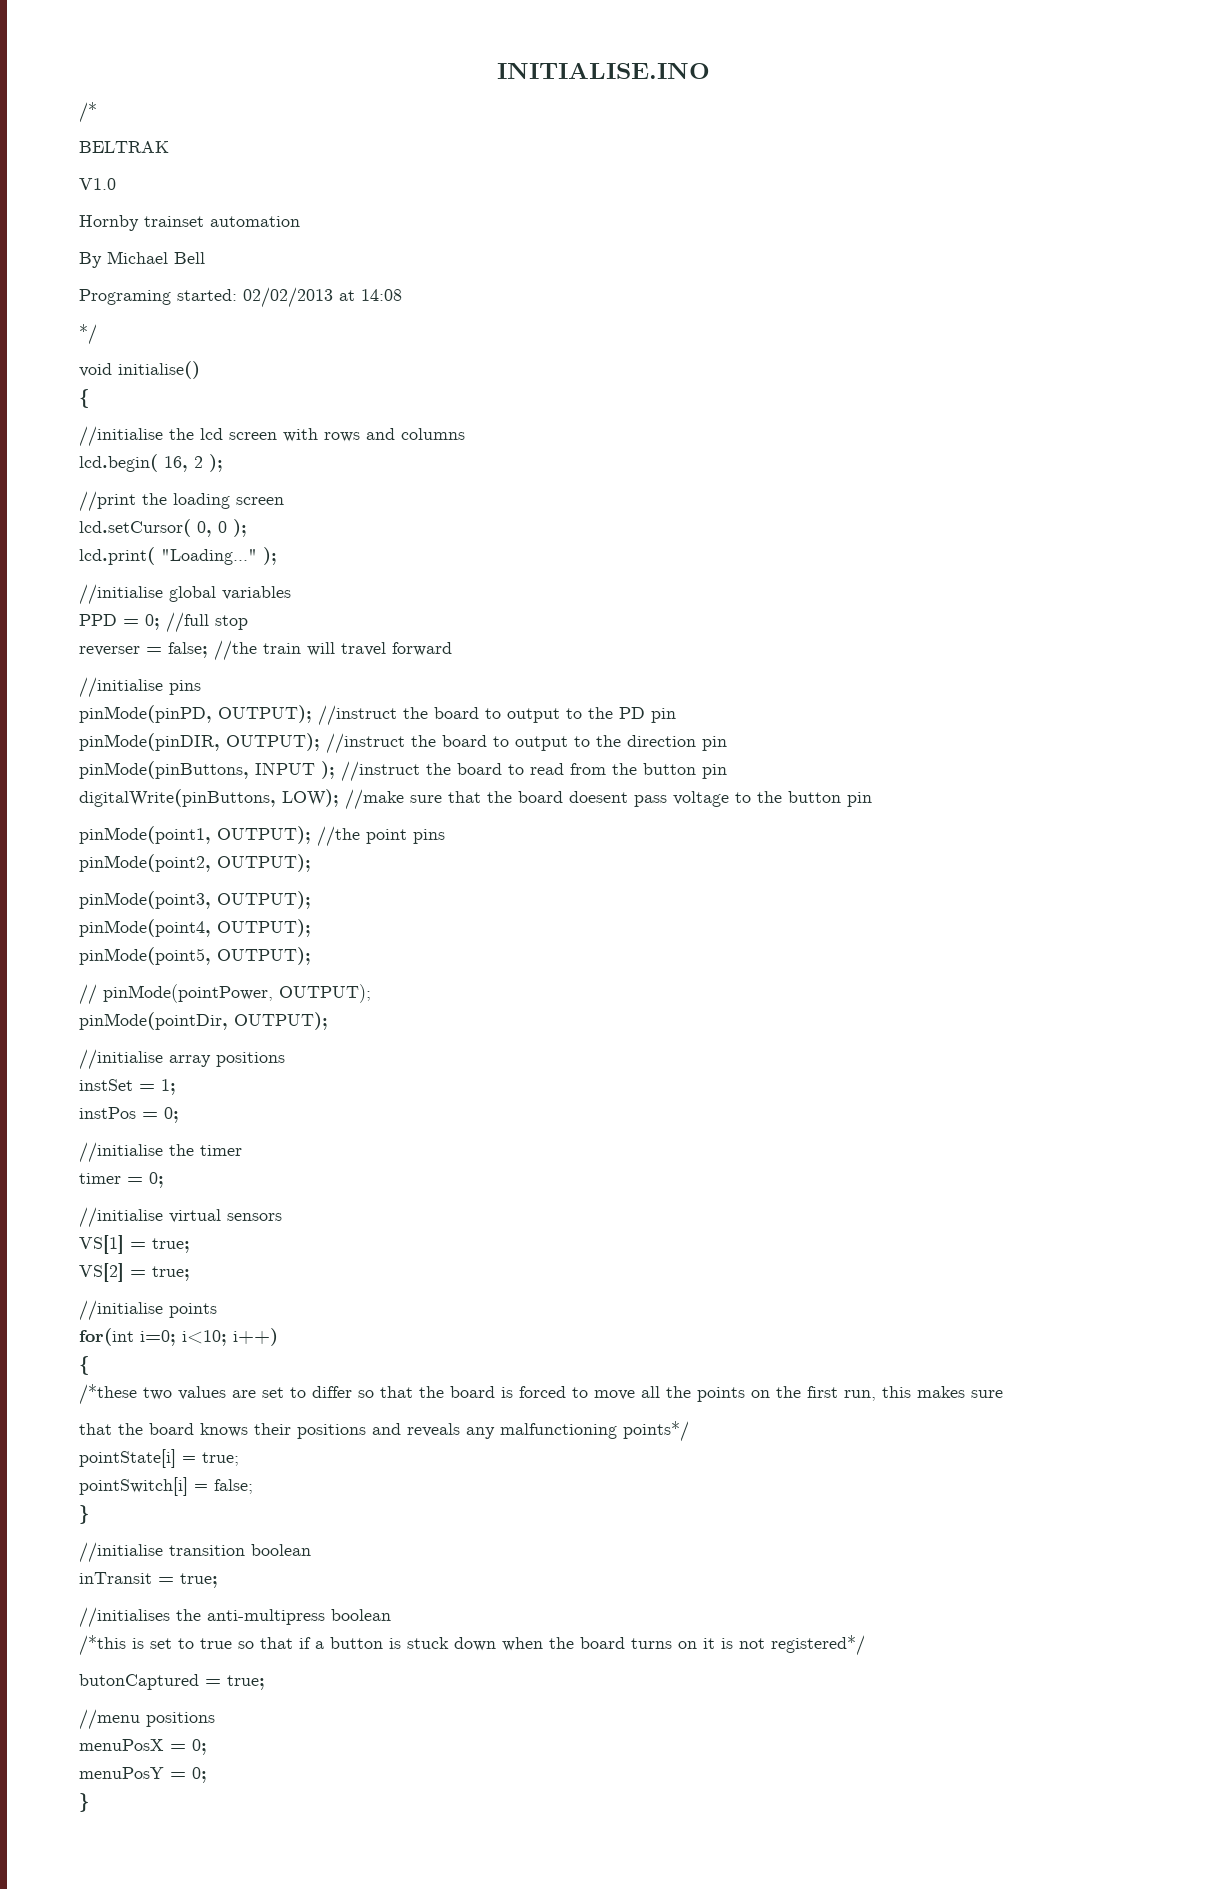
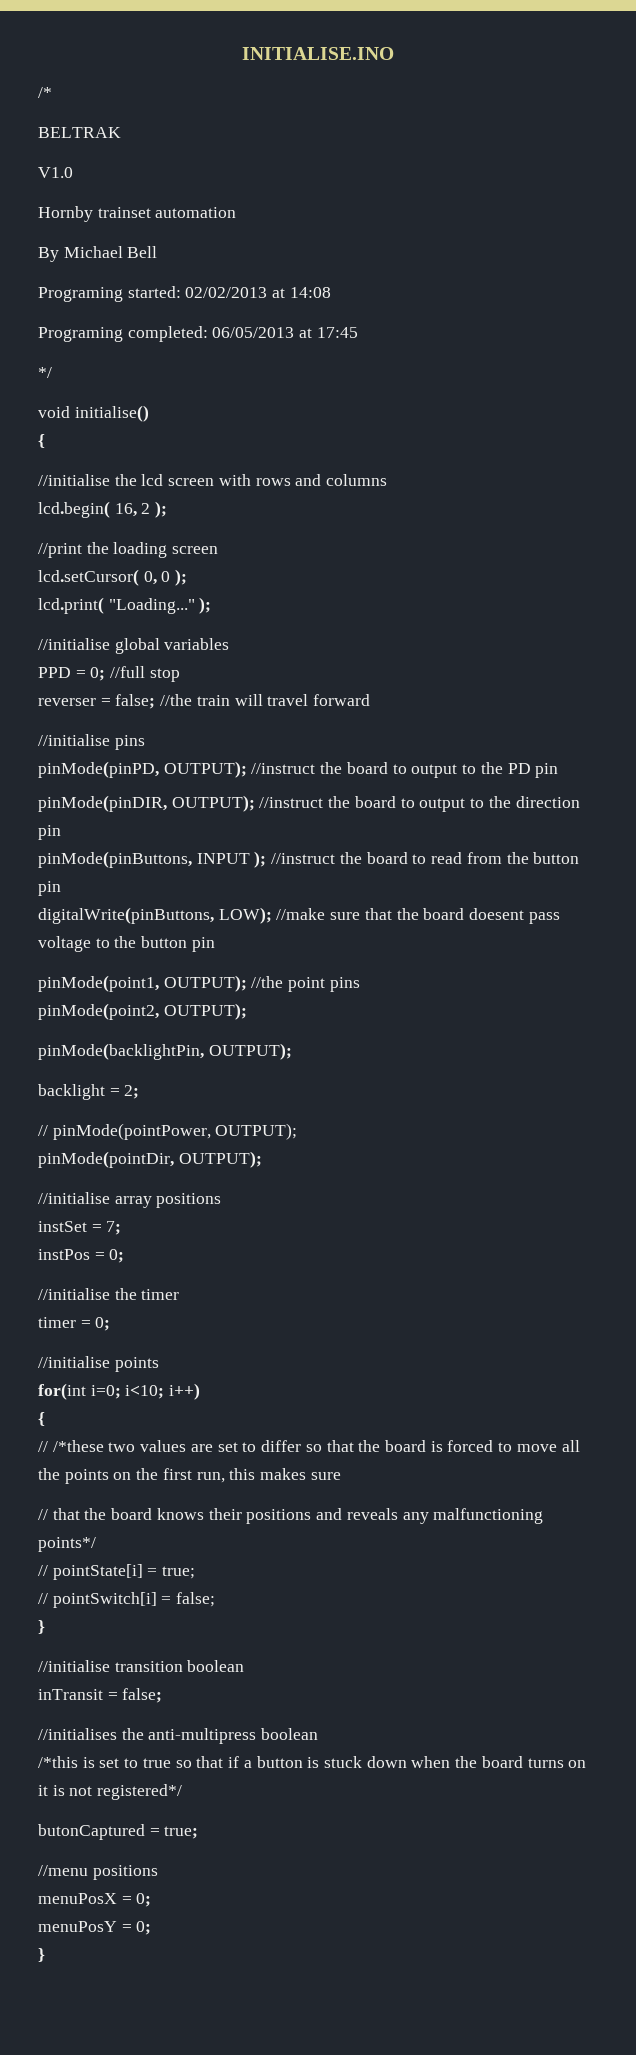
(402, 295) none -> [38,326,358,342] // Programing completed: 06/05/2013 at 17:45
[79,891,311,909] [79,919,311,937] [79,947,311,965] pinMode(point3, OUTPUT); // pinMode(point4, OUTPUT); // pinMode(point5, OUTPUT); -> [38,1043,292,1060] [38,1084,140,1100] pinMode(backlightPin, OUTPUT); // backlight = 2;
[161,1079,176,1095] 1; -> [106,1221,122,1235] 7;
[79,1207,282,1228] [79,1235,190,1254] [79,1263,190,1282] // //initialise virtual sensors // VS[1] = true; // VS[2] = true; -> (111, 1324) none
(89, 1365) none -> [38,1441,48,1452] //
(1003, 1394) none -> [38,1509,48,1520] //
(689, 1431) none -> [38,1565,48,1576] //
(239, 1459) none -> [38,1593,48,1604] //
[180,1573,218,1588] true; -> [122,1688,163,1703] false;

